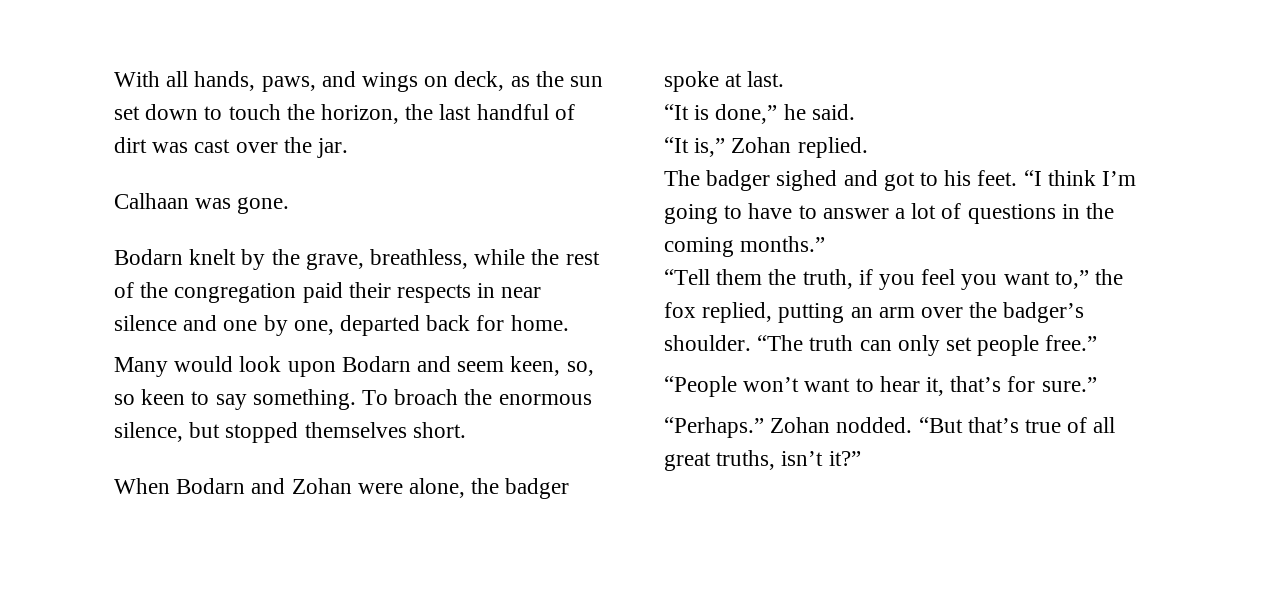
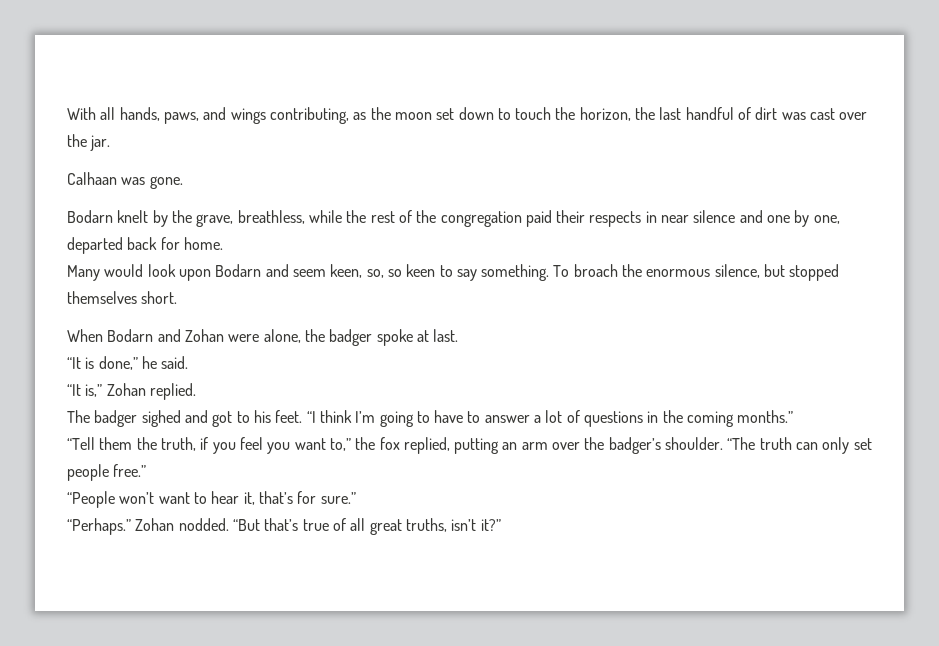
[424,71,505,91] on deck, -> [269,107,349,124] contributing,
[570,76,604,87] sun -> [394,112,432,120] moon

